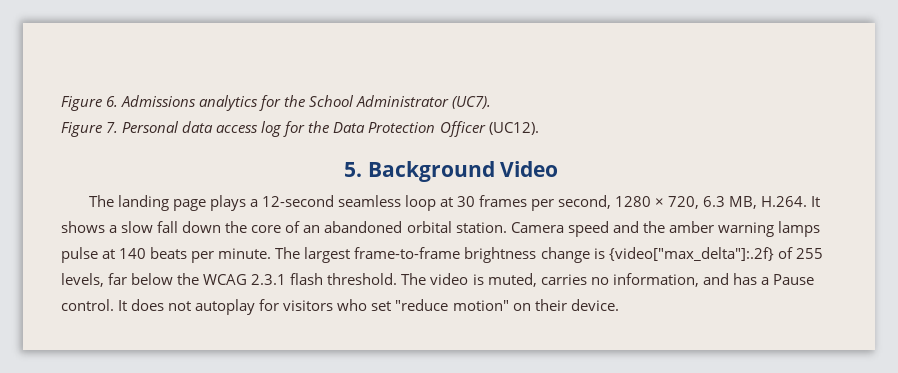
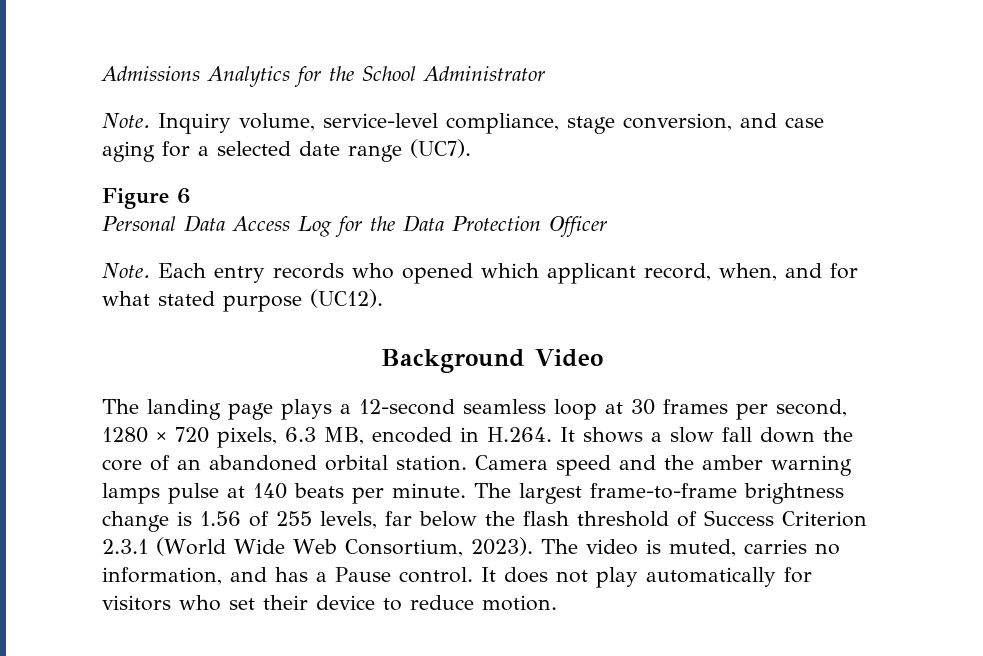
[61,95,259,111] Figure 6. Admissions analytics -> [101,66,290,87] Admissions Analytics
[452,96,492,109] [61,121,283,137] (UC7). // Figure 7. Personal data access log -> [102,113,824,134] [102,139,471,162] [102,188,190,209] [102,215,332,237] // Note. Inquiry volume, service-level compliance, stage conversion, and case aging for a selected date range (UC7). // Figure 6 // Personal Data Access Log
(486, 129) none -> [102,263,858,284] [102,291,302,312] // Note. Each entry records who opened which applicant record, when, and for what stated purpose
[343,162,362,177] 5. -> (383, 298) none
[668,196,758,209] 720, 6.3 MB, -> [175,427,479,448] 720 pixels, 6.3 MB, encoded in
[608,247,774,261] {video["max_delta"]:.2f} -> [200,511,241,526] 1.56
[203,273,398,285] WCAG 2.3.1 flash threshold. -> [523,510,867,527] [102,537,533,557] flash threshold of Success Criterion 2.3.1 (World Wide Web Consortium, 2023).
[195,299,256,315] autoplay -> [595,567,776,588] play automatically
[395,299,619,311] "reduce motion" on their device. -> [263,595,557,611] their device to reduce motion.

